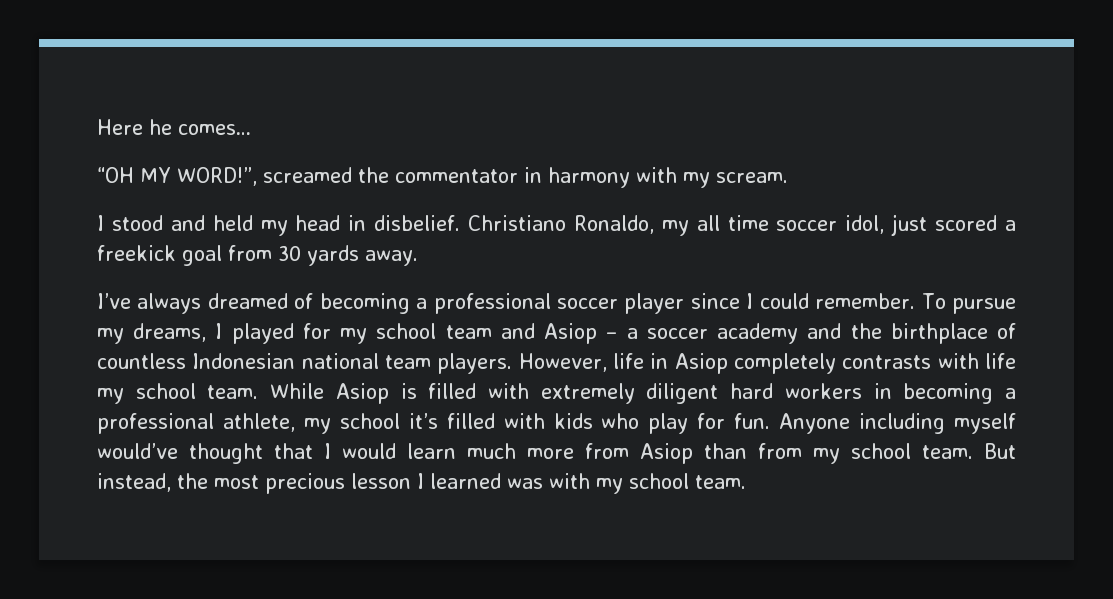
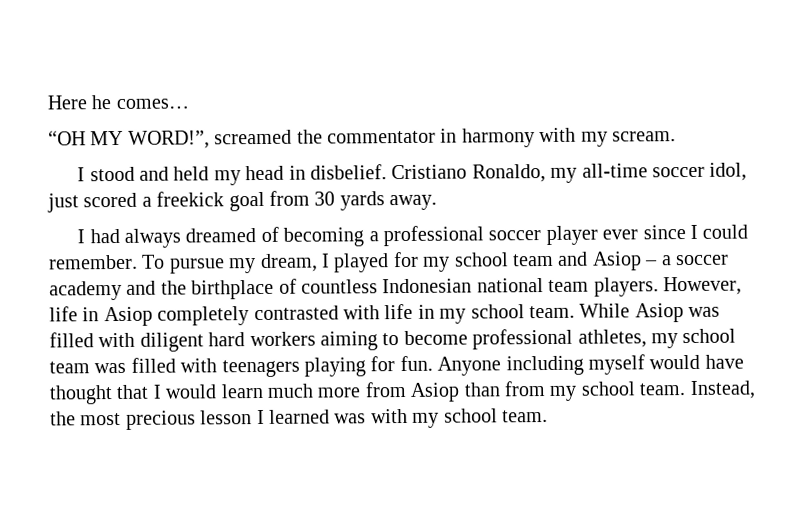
[468,215,567,231] Christiano -> [391,164,468,180] Cristiano
[696,215,769,231] all time -> [581,163,648,178] all-time
[97,293,131,309] I’ve -> [77,228,120,244] I had
(685, 303) none -> [602,229,639,240] ever
[133,323,207,342] dreams, -> [259,253,318,272] dream,
[842,355,932,369] contrasts -> [253,305,339,321] contrasted
(1017, 361) none -> [417,304,435,319] in
[400,383,635,404] is filled with extremely -> [688,306,721,318] [49,332,136,348] was filled with
[873,383,1016,404] [97,413,689,434] in becoming a professional athlete, my school it’s filled with kids who play -> [320,328,737,351] [49,357,366,378] aiming to become professional athletes, my school team was filled with teenagers playing
[97,443,178,459] would’ve -> [649,354,744,370] would have
[984,443,1016,459] [97,473,171,492] But instead, -> [689,380,756,399] Instead,

